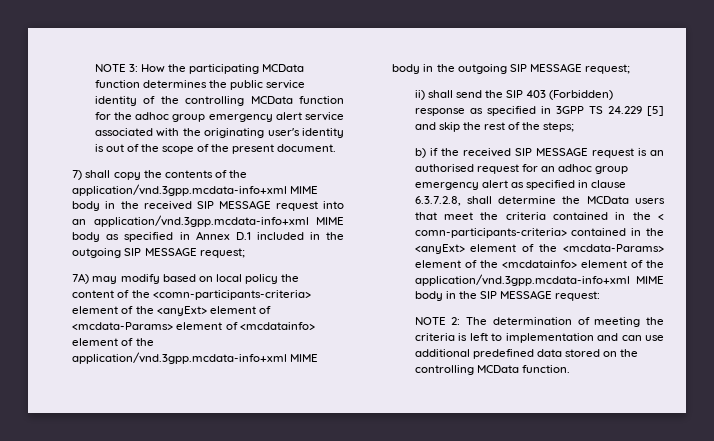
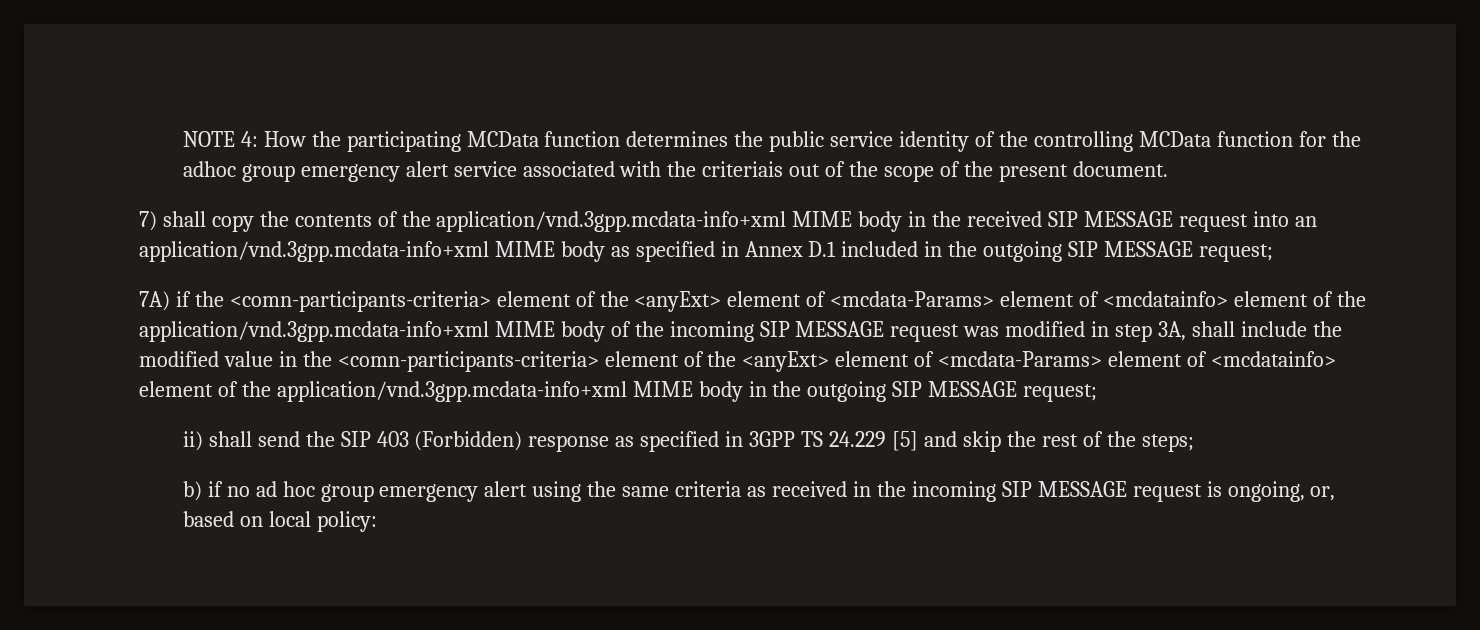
[94,64,138,72] NOTE 3: -> [182,131,258,147] NOTE 4:
[204,128,344,138] [94,144,104,152] originating user's identity is -> [702,161,784,177] criteriais
[92,274,300,284] [72,290,130,298] may modify based on local policy the content of -> [175,291,1366,312] [138,321,1342,342] [138,351,297,367] if the <comn-participants-criteria> element of the <anyExt> element of <mcdata-Params> element of <mcdatainfo> element of the application/vnd.3gpp.mcdata-info+xml MIME body of the incoming SIP MESSAGE request was modified in step 3A, shall include the modified value in
[440,147,664,158] [414,164,629,174] [414,180,627,190] [414,196,665,206] [414,212,664,220] [414,228,664,238] [414,244,664,254] [414,260,664,268] [414,274,664,286] [414,290,601,301] [414,317,664,327] [414,333,664,343] [414,349,639,359] [414,365,570,375] the received SIP MESSAGE request is an authorised request for an adhoc group emergency alert as specified in clause 6.3.7.2.8, shall determine the MCData users that meet the criteria contained in the < comn-participants-criteria> contained in the <anyExt> element of the <mcdata-Params> element of the <mcdatainfo> element of the application/vnd.3gpp.mcdata-info+xml MIME body in the SIP MESSAGE request: // NOTE 2: The determination of meeting the criteria is left to implementation and can use additional predefined data stored on the controlling MCData function. -> [226,481,1336,502] [182,511,377,532] no ad hoc group emergency alert using the same criteria as received in the incoming SIP MESSAGE request is ongoing, or, based on local policy:

